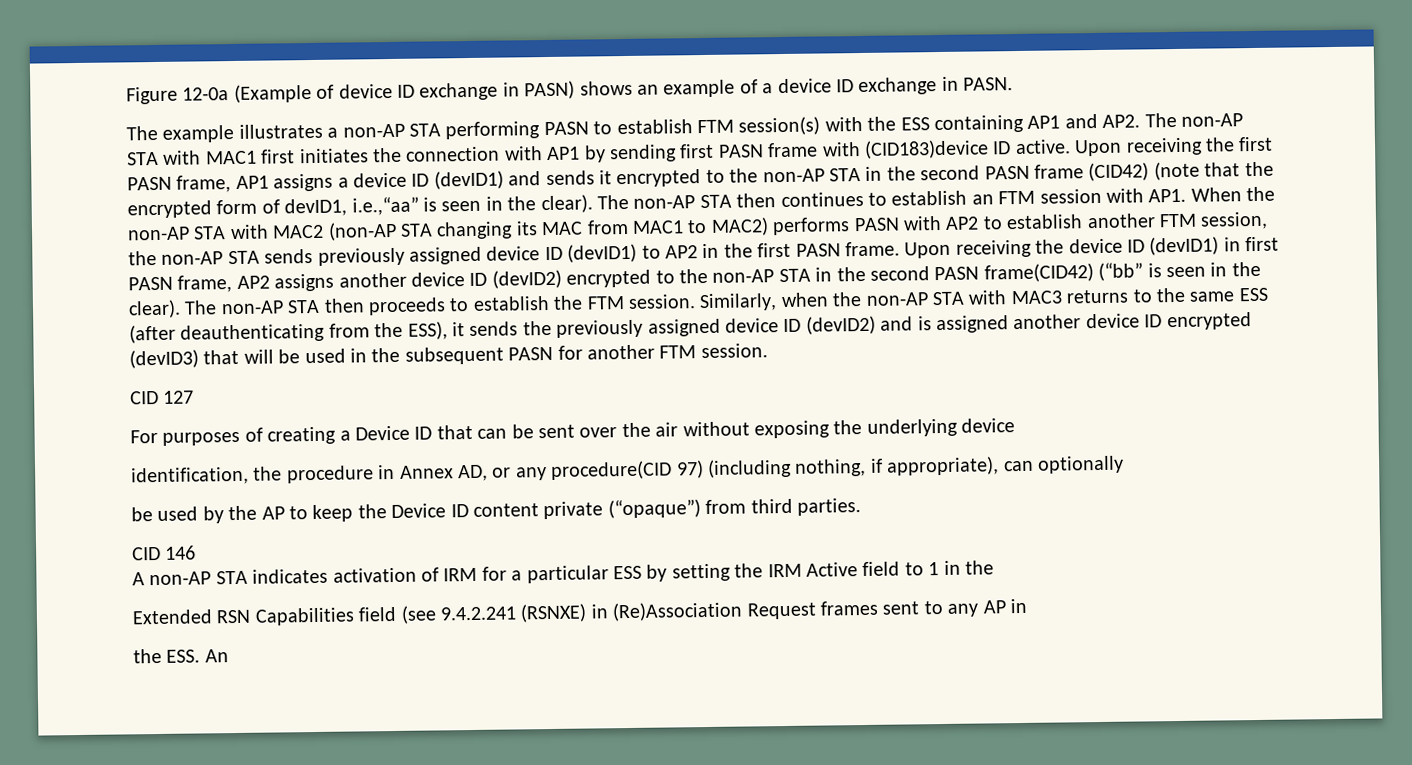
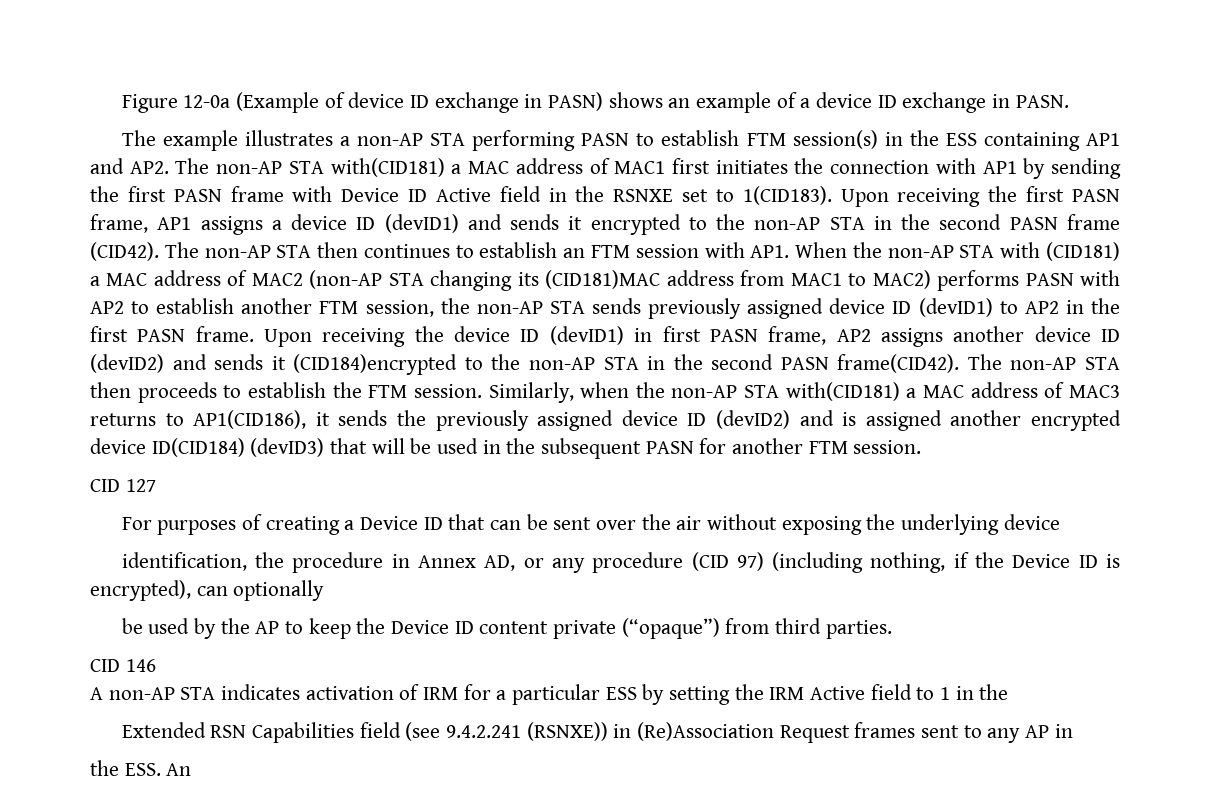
[824,116,863,132] with -> [884,132,903,146] in
[163,150,202,165] with -> [330,158,610,177] with(CID181) a MAC address of
(677, 153) none -> [90,186,119,202] the
[863,139,1071,159] (CID183)device ID active. -> [341,186,832,205] Device ID Active field in the RSNXE set to 1(CID183).
[1088,161,1274,182] [127,194,593,219] (CID42) (note that the encrypted form of devID1, i.e.,“aa” is seen in the clear). -> [90,242,159,261] (CID42).
(269, 232) none -> [1046,242,1121,261] [90,270,248,286] (CID181) a MAC address of
[541,221,584,236] MAC -> [545,270,734,289] (CID181)MAC address
[566,261,1261,288] [128,299,181,319] encrypted to the non-AP STA in the second PASN frame(CID42) (“bb” is seen in the clear). -> [172,354,960,375] and sends it (CID184)encrypted to the non-AP STA in the second PASN frame(CID42).
[968,287,1269,305] [129,321,448,344] with MAC3 returns to the same ESS (after deauthenticating from the ESS), -> [785,382,1120,401] [90,410,307,429] with(CID181) a MAC address of MAC3 returns to AP1(CID186),
[1085,312,1252,331] device ID encrypted -> [1031,410,1122,431] [90,438,245,457] encrypted device ID(CID184)
[551,460,673,480] procedure(CID -> [592,552,729,573] procedure (CID
[886,456,1000,476] appropriate), -> [975,552,1120,568] [90,580,191,601] the Device ID is encrypted),
[520,603,588,623] (RSNXE) -> [526,722,608,741] (RSNXE))

